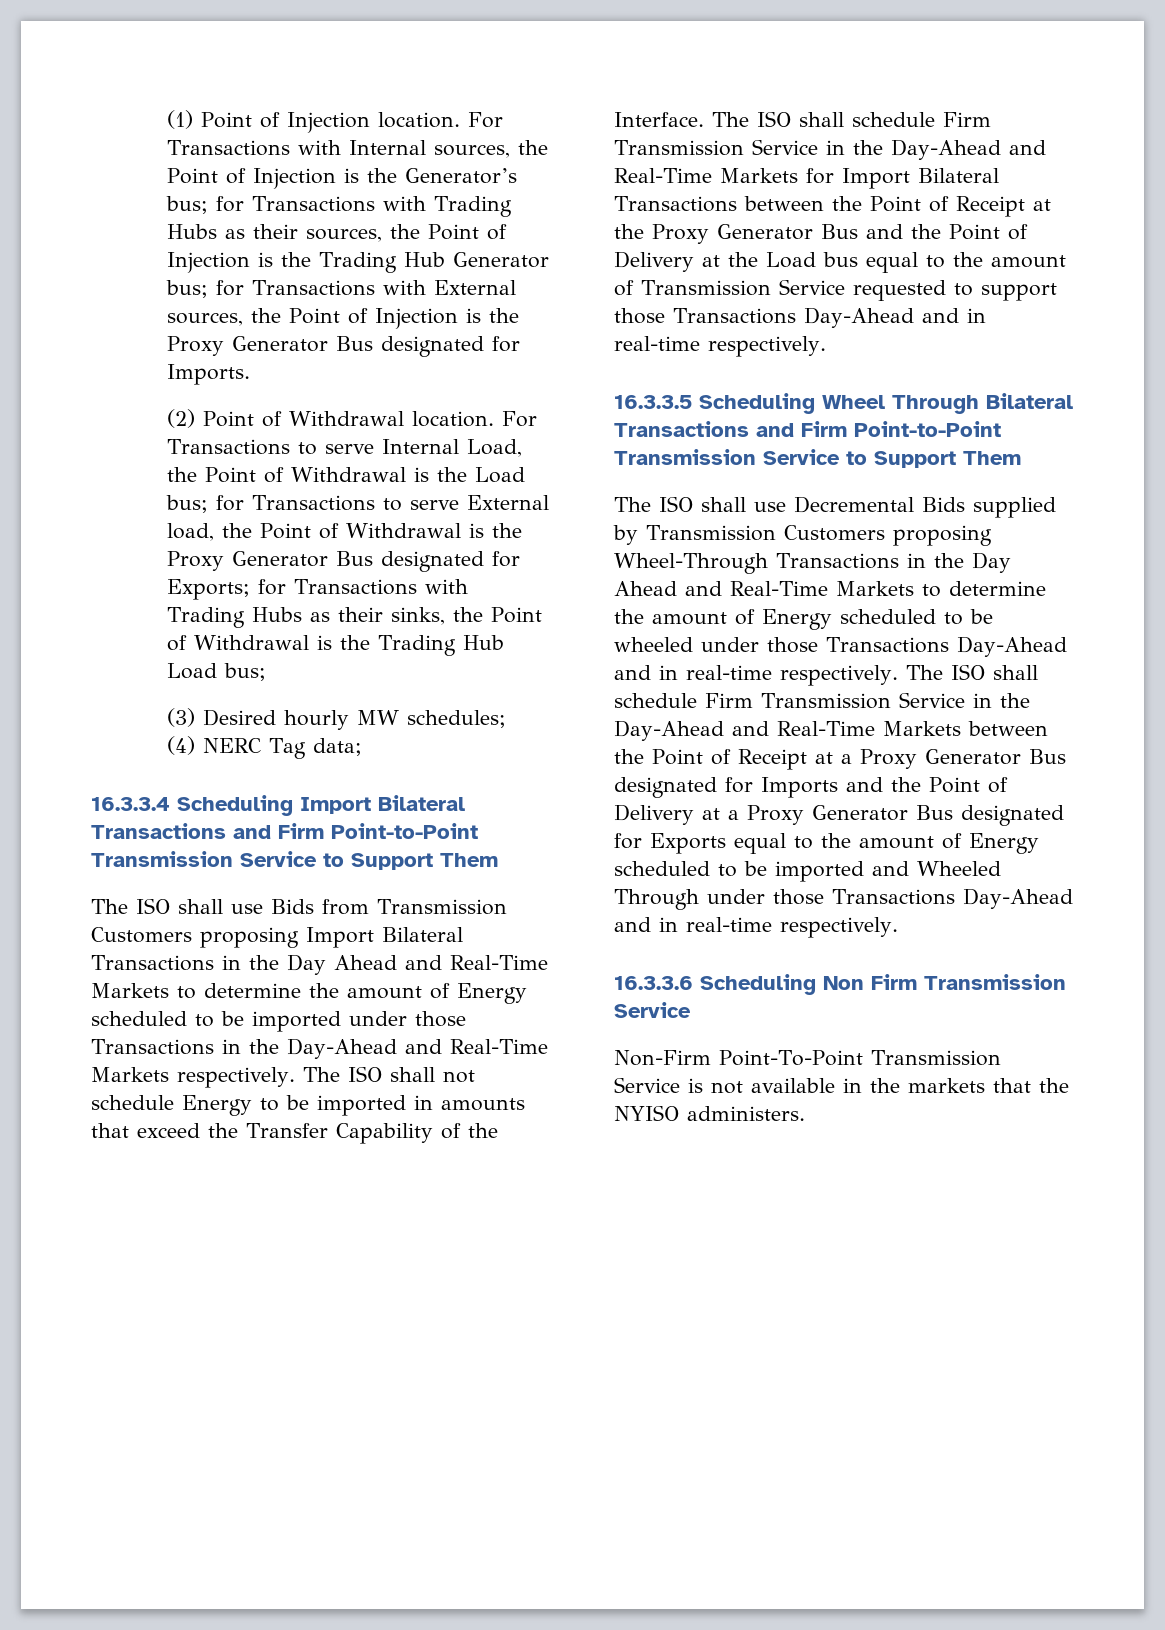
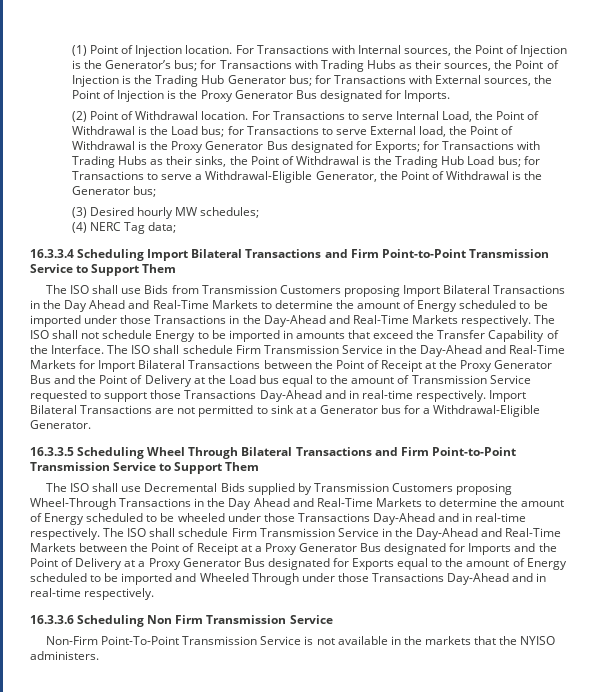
(267, 672) none -> [523,156,540,165] [72,171,543,183] [72,186,157,197] for Transactions to serve a Withdrawal-Eligible Generator, the Point of Withdrawal is the Generator bus;
(826, 346) none -> [489,390,527,402] [30,405,541,417] [30,420,91,429] Import Bilateral Transactions are not permitted to sink at a Generator bus for a Withdrawal-Eligible Generator.

